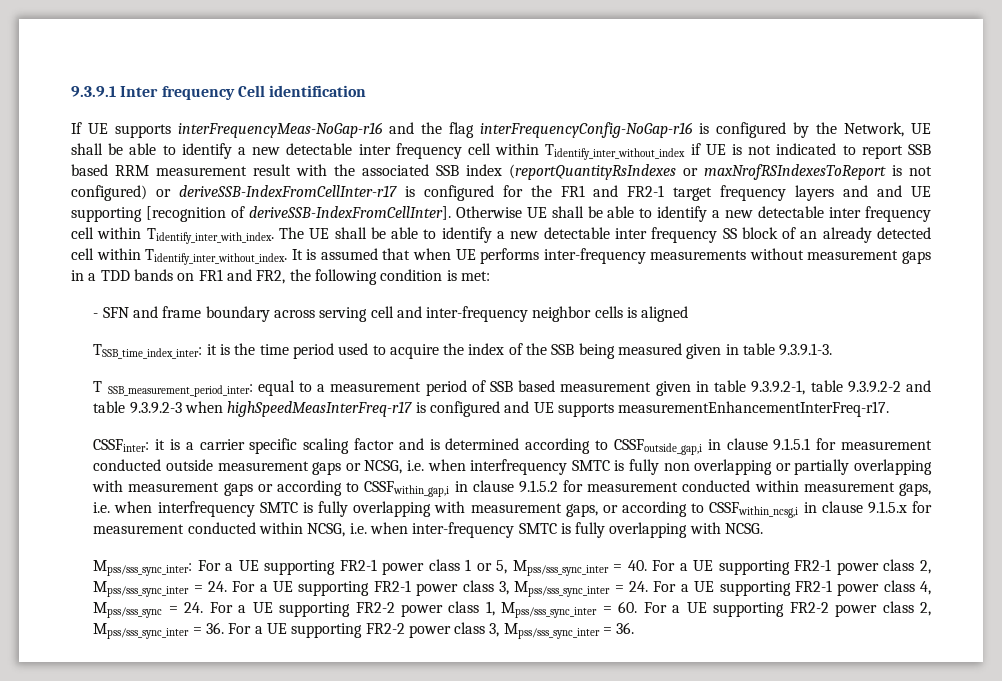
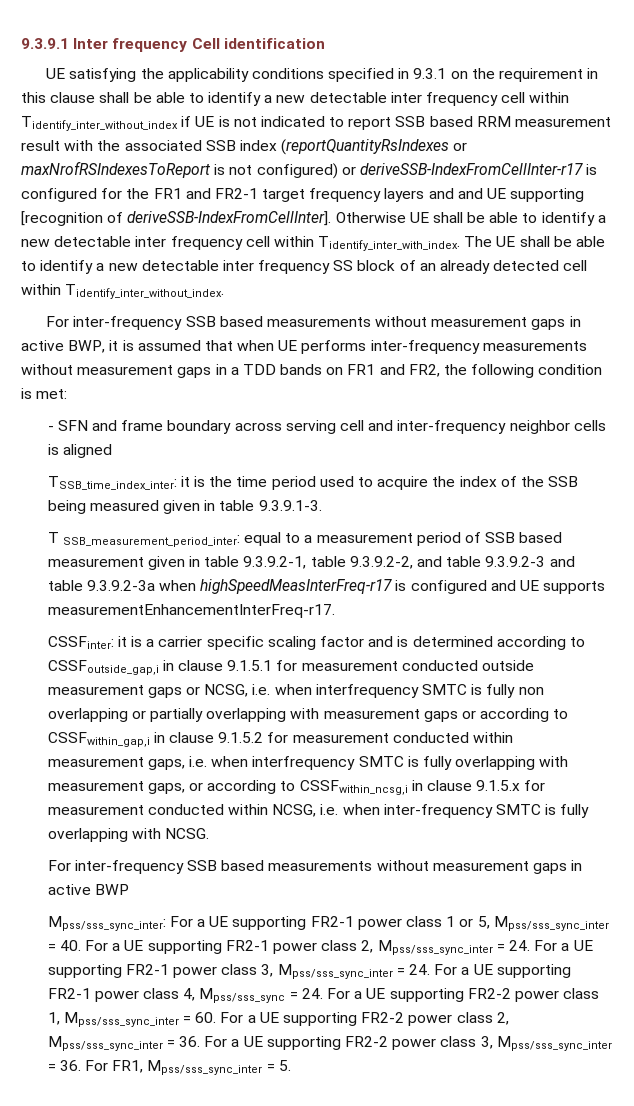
[71,122,931,138] If UE supports interFrequencyMeas-NoGap-r16 and the flag interFrequencyConfig-NoGap-r16 is configured by the Network, UE -> [46,68,599,82] [21,92,96,103] UE satisfying the applicability conditions specified in 9.3.1 on the requirement in this clause
[291,249,303,260] It -> [46,316,581,330] [21,340,119,353] // For inter-frequency SSB based measurements without measurement gaps in active BWP, it
[847,381,901,393] 9.3.9.2-2 -> [349,556,413,569] 9.3.9.2-2,
(182, 408) none -> [549,556,575,567] [47,580,155,591] and table 9.3.9.2-3a
(764, 528) none -> [47,860,583,874] [47,884,129,895] // For inter-frequency SSB based measurements without measurement gaps in active BWP
(635, 628) none -> [85,1060,291,1075] For FR1, Mpss/sss_sync_inter = 5.

